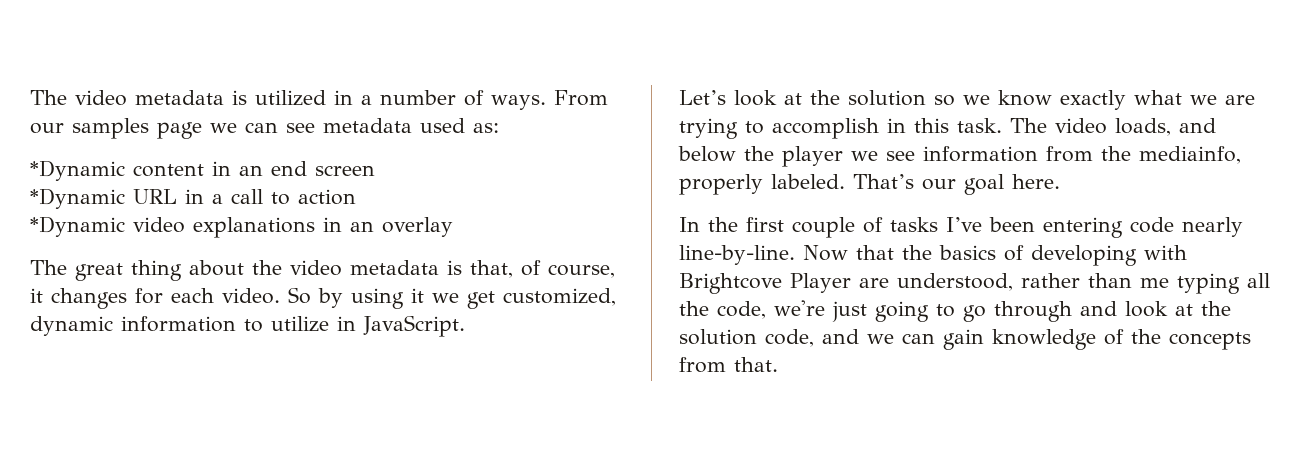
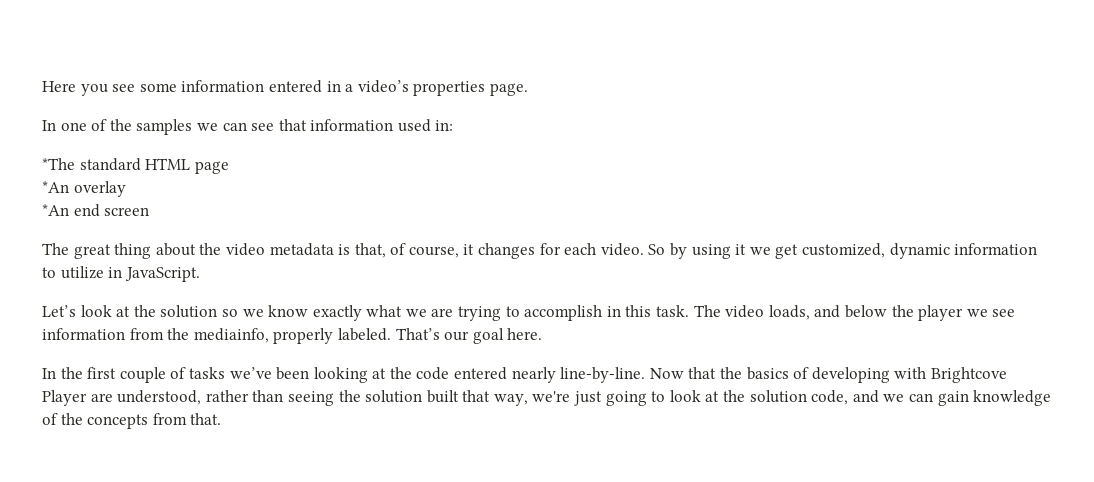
[30,90,608,110] [30,118,499,139] [30,160,375,181] [30,188,356,209] [30,216,453,238] The video metadata is utilized in a number of ways. From our samples page we can see metadata used as: // *Dynamic content in an end screen // *Dynamic URL in a call to action // *Dynamic video explanations in an overlay -> [42,80,528,96] [42,119,454,135] [42,158,229,174] [42,181,126,197] [42,204,150,217] Here you see some information entered in a video’s properties page. // In one of the samples we can see that information used in: // *The standard HTML page // *An overlay // *An end screen
[946,217,1174,238] I’ve been entering code -> [229,367,508,383] we’ve been looking at the code entered
[1140,273,1270,294] [679,301,766,319] me typing all the code, -> [287,390,528,406] seeing the solution built that way,
[963,301,1117,322] go through and -> (666, 396) none

